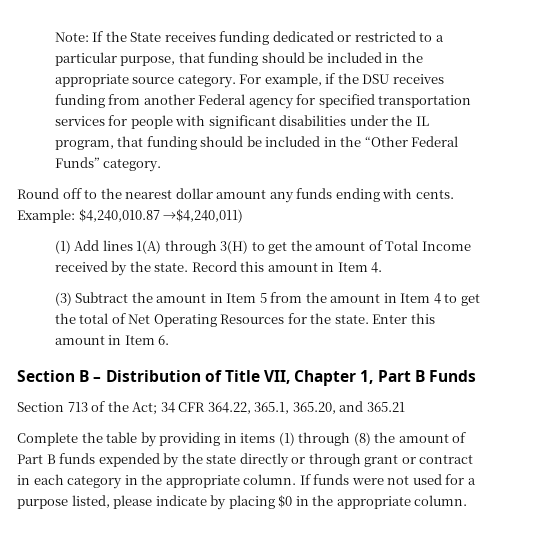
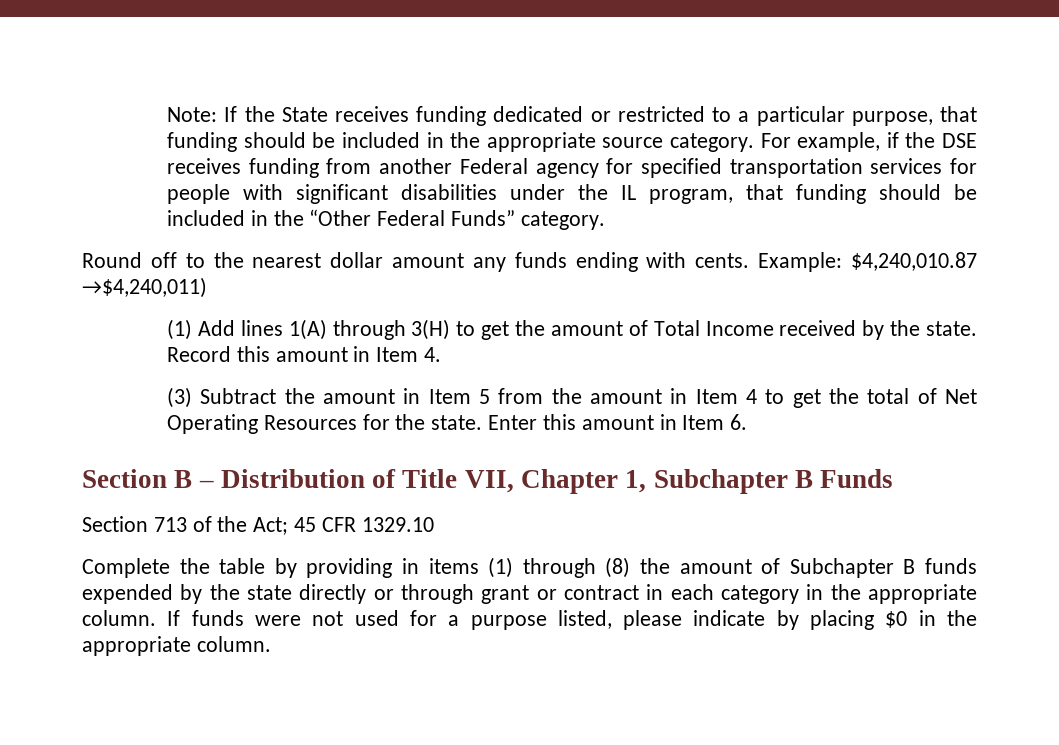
[362,74,390,84] DSU -> [942,133,978,148] DSE
[377,370,411,382] Part -> [653,469,788,494] Subchapter
[160,401,405,414] 34 CFR 364.22, 365.1, 365.20, and 365.21 -> [294,517,434,532] 45 CFR 1329.10
[17,454,43,464] Part -> [789,558,894,578] Subchapter

